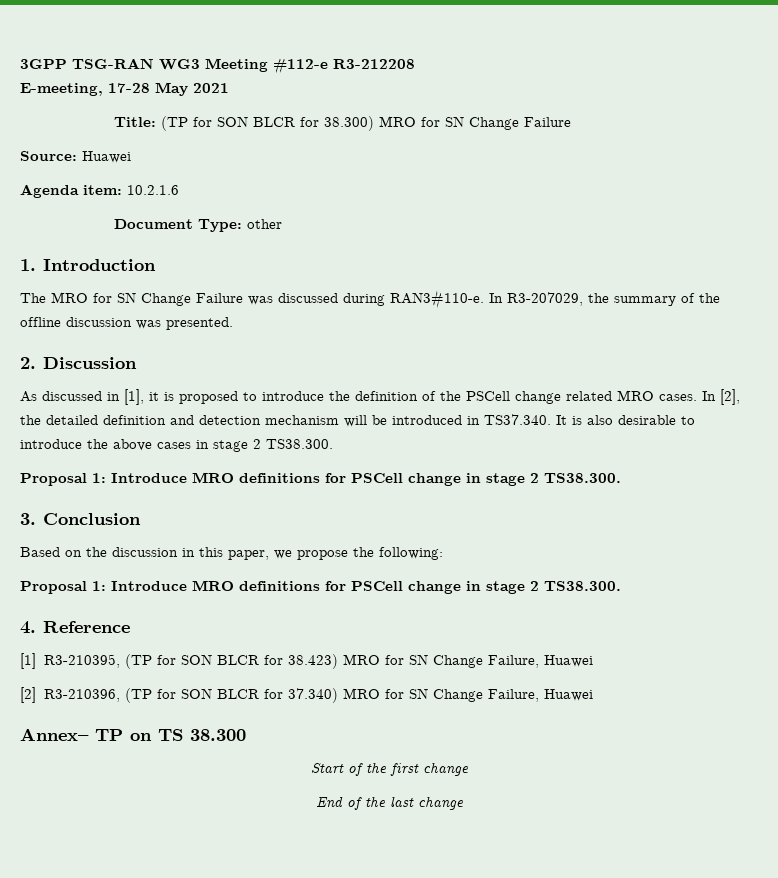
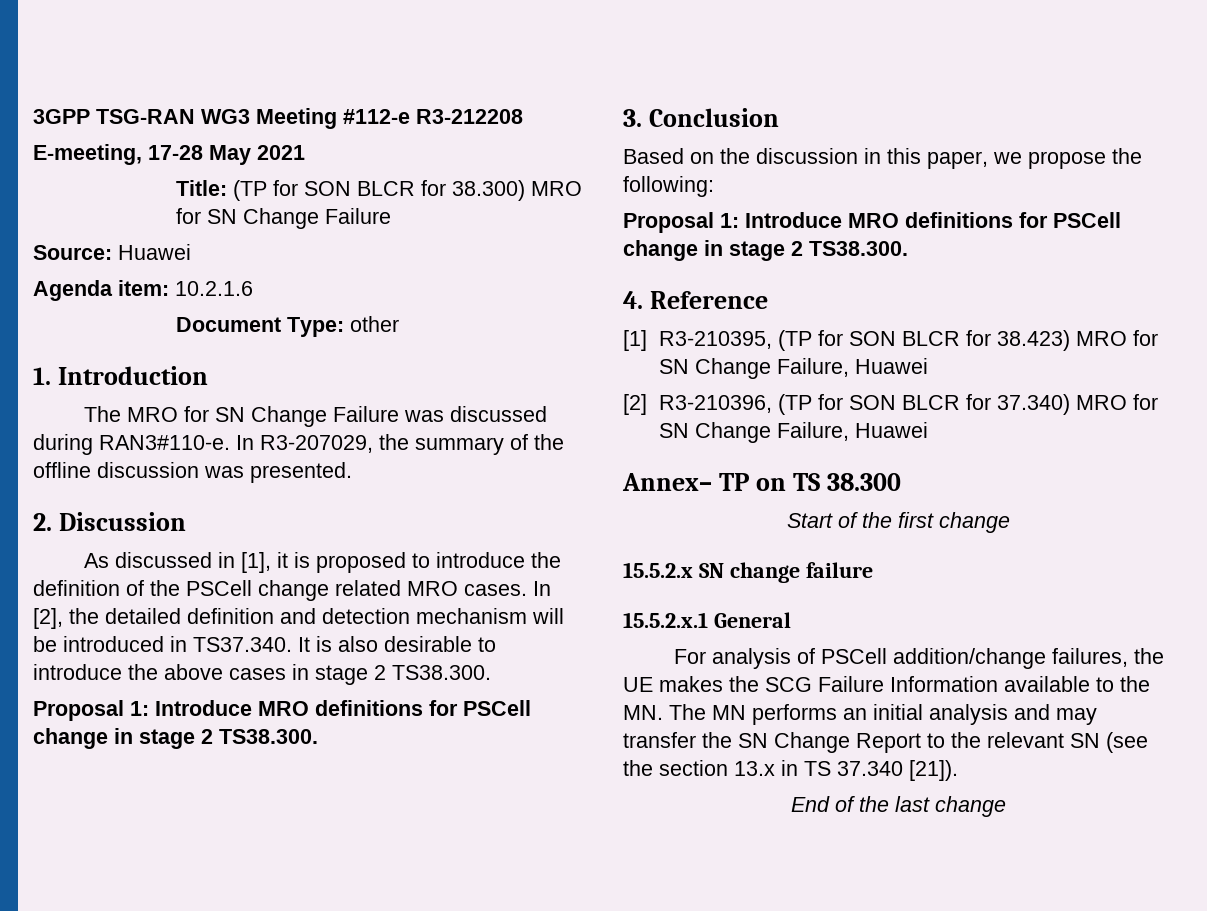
(469, 769) none -> [623,562,873,583] [623,612,791,628] [674,648,1165,669] [623,676,1150,692] [623,704,1097,725] [623,732,1148,753] [623,760,958,781] // 15.5.2.x SN change failure // 15.5.2.x.1 General // For analysis of PSCell addition/change failures, the UE makes the SCG Failure Information available to the MN. The MN performs an initial analysis and may transfer the SN Change Report to the relevant SN (see the section 13.x in TS 37.340 [21]).

